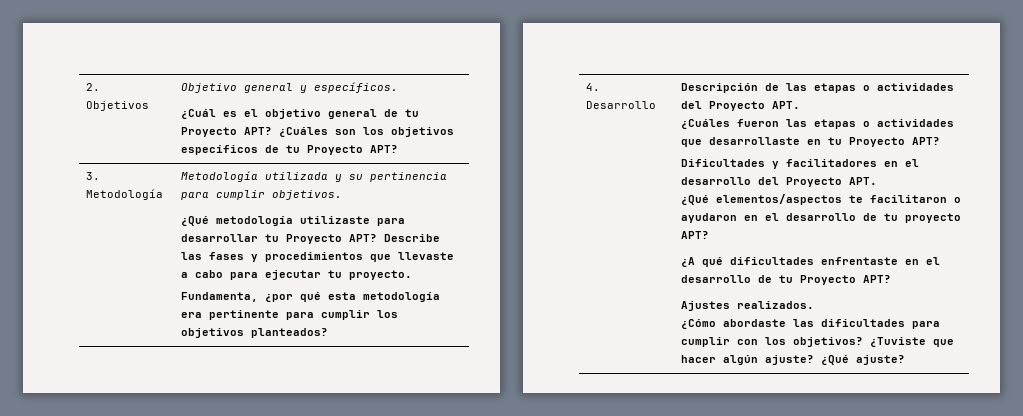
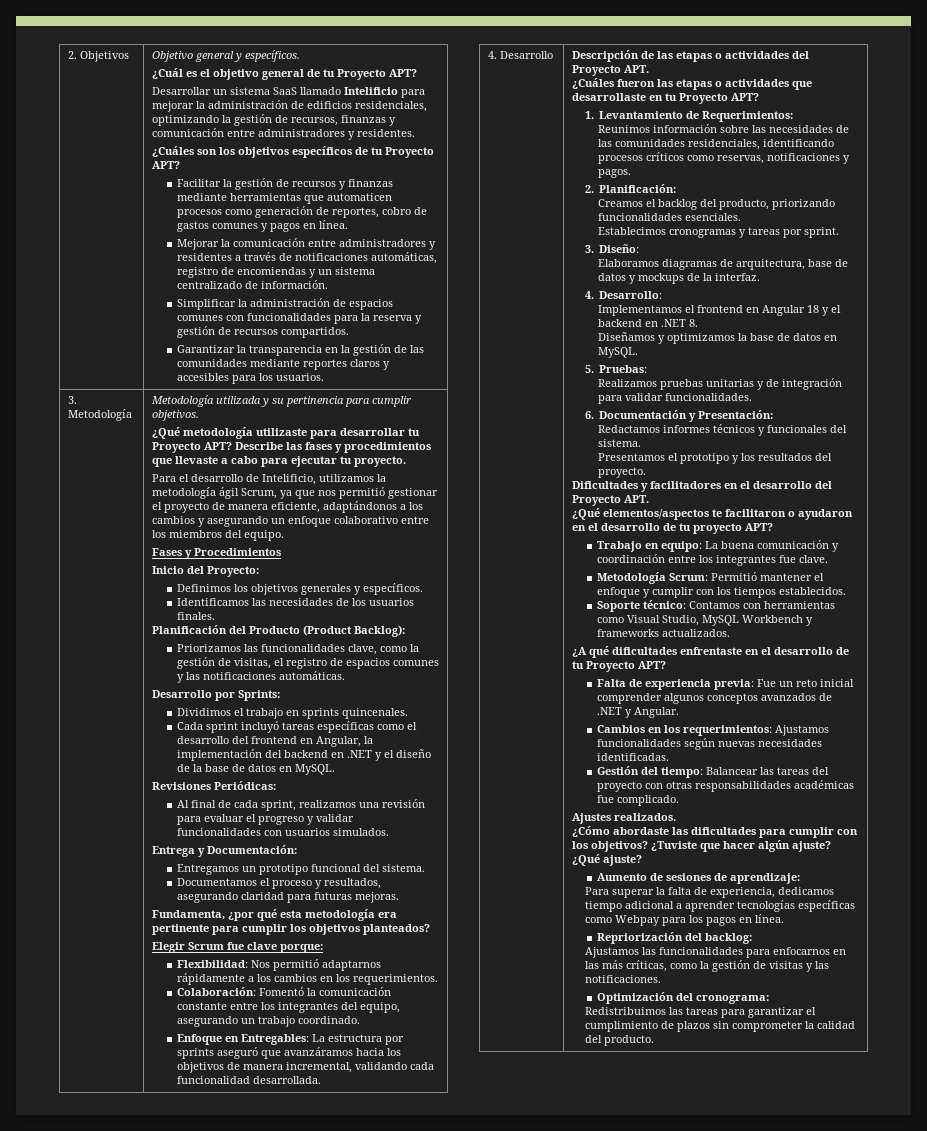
(273, 131) none -> [151,87,425,98] [151,100,427,112] [151,114,396,126] [151,128,415,140] // Desarrollar un sistema SaaS llamado Intelificio para mejorar la administración de edificios residenciales, optimizando la gestión de recursos, finanzas y comunicación entre administradores y residentes. //
(399, 149) none -> [176,178,393,190] [176,193,392,204] [176,206,427,218] [176,220,348,232] [176,238,436,250] [176,252,437,264] [176,267,375,278] [176,280,328,289] [176,298,393,310] [176,313,422,324] [176,326,349,338] [176,344,424,356] [176,359,390,370] [176,373,324,384] // Facilitar la gestión de recursos y finanzas mediante herramientas que automaticen procesos como generación de reportes, cobro de gastos comunes y pagos en línea. // Mejorar la comunicación entre administradores y residentes a través de notificaciones automáticas, registro de encomiendas y un sistema centralizado de información. // Simplificar la administración de espacios comunes con funcionalidades para la reserva y gestión de recursos compartidos. // Garantizar la transparencia en la gestión de las comunidades mediante reportes claros y accesibles para los usuarios.
(413, 275) none -> [151,474,386,485] [151,487,438,499] [151,501,423,513] [151,516,429,527] [151,530,284,541] [151,548,281,559] [151,566,259,577] [176,583,423,595] [176,598,414,606] [176,612,215,620] [151,625,405,637] [176,644,419,655] [176,657,439,669] [176,671,345,683] [151,690,280,701] [176,708,408,719] [176,721,417,733] [176,736,373,747] [176,749,431,761] [176,764,335,775] [151,781,276,790] [176,799,425,811] [176,814,354,825] [176,828,389,836] [151,845,297,857] [176,864,425,875] [176,878,381,889] [176,892,399,903] // Para el desarrollo de Intelificio, utilizamos la metodología ágil Scrum, ya que nos permitió gestionar el proyecto de manera eficiente, adaptándonos a los cambios y asegurando un enfoque colaborativo entre los miembros del equipo. // Fases y Procedimientos // Inicio del Proyecto: // Definimos los objetivos generales y específicos. // Identificamos las necesidades de los usuarios finales. // Planificación del Producto (Product Backlog): // Priorizamos las funcionalidades clave, como la gestión de visitas, el registro de espacios comunes y las notificaciones automáticas. // Desarrollo por Sprints: // Dividimos el trabajo en sprints quincenales. // Cada sprint incluyó tareas específicas como el desarrollo del frontend en Angular, la implementación del backend en .NET y el diseño de la base de datos en MySQL. // Revisiones Periódicas: // Al final de cada sprint, realizamos una revisión para evaluar el progreso y validar funcionalidades con usuarios simulados. // Entrega y Documentación: // Entregamos un prototipo funcional del sistema. // Documentamos el proceso y resultados, asegurando claridad para futuras mejoras.
(329, 333) none -> [151,942,323,953] [176,959,381,971] [176,973,438,985] [176,987,391,996] [176,1002,400,1013] [176,1016,360,1027] [176,1034,404,1045] [176,1047,401,1059] [176,1062,434,1073] [176,1076,321,1084] // Elegir Scrum fue clave porque: // Flexibilidad: Nos permitió adaptarnos rápidamente a los cambios en los requerimientos. // Colaboración: Fomentó la comunicación constante entre los integrantes del equipo, asegurando un trabajo coordinado. // Enfoque en Entregables: La estructura por sprints aseguró que avanzáramos hacia los objetivos de manera incremental, validando cada funcionalidad desarrollada.
(941, 141) none -> [584,111,794,122] [597,124,849,133] [597,139,834,150] [597,152,850,164] [597,169,631,178] [584,184,677,193] [597,199,835,210] [597,213,741,221] [597,227,839,238] [584,244,640,253] [597,259,848,270] [597,273,760,284] [584,291,663,299] [597,305,841,316] [597,319,698,327] [597,332,837,344] [597,347,638,358] [584,365,648,373] [597,378,842,390] [597,393,752,404] [584,410,774,422] [597,424,847,436] [597,439,641,447] [597,453,832,464] [597,467,646,478] // 1. Levantamiento de Requerimientos: // Reunimos información sobre las necesidades de las comunidades residenciales, identificando procesos críticos como reservas, notificaciones y pagos. // 2. Planificación: // Creamos el backlog del producto, priorizando funcionalidades esenciales. // Establecimos cronogramas y tareas por sprint. // 3. Diseño: // Elaboramos diagramas de arquitectura, base de datos y mockups de la interfaz. // 4. Desarrollo: // Implementamos el frontend en Angular 18 y el backend en .NET 8. // Diseñamos y optimizamos la base de datos en MySQL. // 5. Pruebas: // Realizamos pruebas unitarias y de integración para validar funcionalidades. // 6. Documentación y Presentación: // Redactamos informes técnicos y funcionales del sistema. // Presentamos el prototipo y los resultados del proyecto.
(710, 235) none -> [596,540,839,552] [596,554,828,566] [596,572,824,584] [596,587,846,598] [596,600,835,612] [596,615,813,626] [596,629,730,637] // Trabajo en equipo: La buena comunicación y coordinación entre los integrantes fue clave. // Metodología Scrum: Permitió mantener el enfoque y cumplir con los tiempos establecidos. // Soporte técnico: Contamos con herramientas como Visual Studio, MySQL Workbench y frameworks actualizados.
(892, 279) none -> [596,679,854,690] [596,693,832,704] [596,707,679,718] [596,725,829,736] [596,738,822,750] [596,753,669,761] [596,766,829,778] [596,780,854,792] [596,795,679,806] // Falta de experiencia previa: Fue un reto inicial comprender algunos conceptos avanzados de .NET y Angular. // Cambios en los requerimientos: Ajustamos funcionalidades según nuevas necesidades identificadas. // Gestión del tiempo: Balancear las tareas del proyecto con otras responsabilidades académicas fue complicado.
(906, 360) none -> [596,873,800,884] [584,887,834,898] [584,900,855,912] [584,914,784,926] [596,932,752,944] [584,947,846,958] [584,960,829,972] [584,975,661,983] [596,992,769,1004] [584,1007,816,1018] [584,1021,855,1032] [584,1035,654,1046] // Aumento de sesiones de aprendizaje: // Para superar la falta de experiencia, dedicamos tiempo adicional a aprender tecnologías específicas como Webpay para los pagos en línea. // Repriorización del backlog: // Ajustamos las funcionalidades para enfocarnos en las más críticas, como la gestión de visitas y las notificaciones. // Optimización del cronograma: // Redistribuimos las tareas para garantizar el cumplimiento de plazos sin comprometer la calidad del producto.

